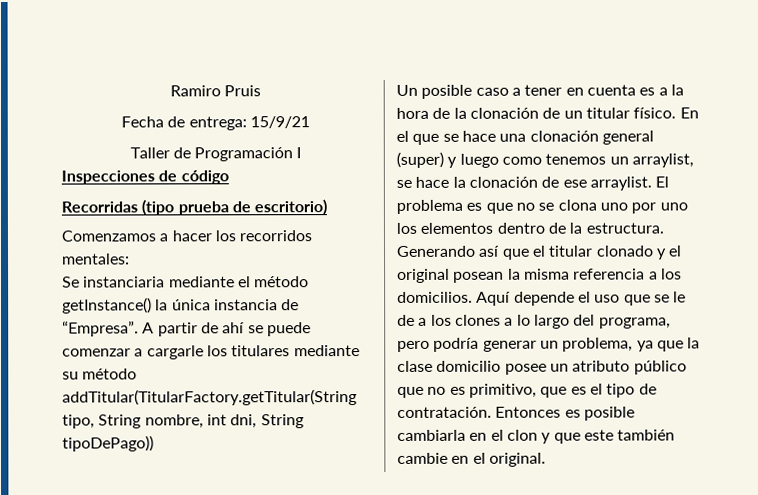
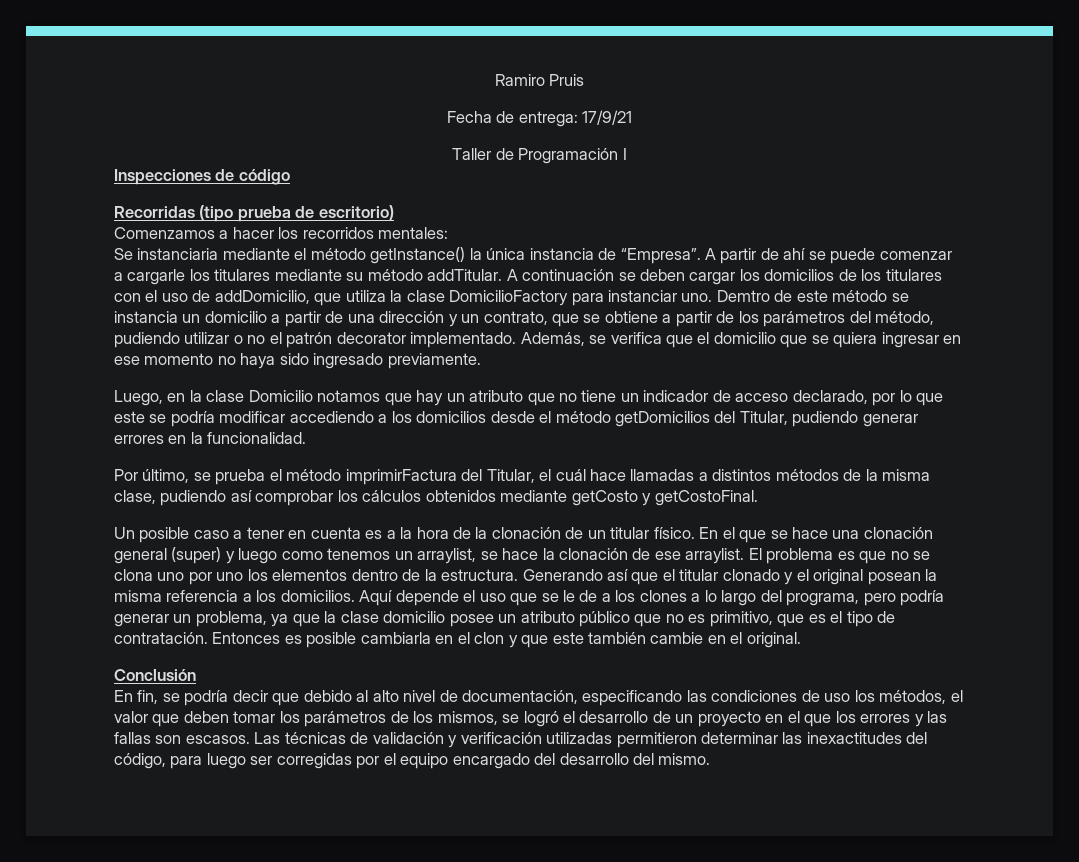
[249,116,310,129] 15/9/21 -> [582,110,633,125] 17/9/21
[62,389,357,406] [62,414,304,429] [62,435,154,452] addTitular(TitularFactory.getTitular(String tipo, String nombre, int dni, String tipoDePago)) -> [427,269,942,285] [114,290,909,306] [114,311,935,327] [114,332,962,348] [114,353,481,369] [114,390,944,406] [114,411,918,427] [114,432,307,444] [114,469,931,485] [114,490,758,506] addTitular. A continuación se deben cargar los domicilios de los titulares con el uso de addDomicilio, que utiliza la clase DomicilioFactory para instanciar uno. Demtro de este método se instancia un domicilio a partir de una dirección y un contrato, que se obtiene a partir de los parámetros del método, pudiendo utilizar o no el patrón decorator implementado. Además, se verifica que el domicilio que se quiera ingresar en ese momento no haya sido ingresado previamente. // Luego, en la clase Domicilio notamos que hay un atributo que no tiene un indicador de acceso declarado, por lo que este se podría modificar accediendo a los domicilios desde el método getDomicilios del Titular, pudiendo generar errores en la funcionalidad. // Por último, se prueba el método imprimirFactura del Titular, el cuál hace llamadas a distintos métodos de la misma clase, pudiendo así comprobar los cálculos obtenidos mediante getCosto y getCostoFinal.
(546, 459) none -> [114,669,196,681] [114,690,963,706] [114,711,948,727] [114,732,928,748] [114,753,711,769] // Conclusión // En fin, se podría decir que debido al alto nivel de documentación, especificando las condiciones de uso los métodos, el valor que deben tomar los parámetros de los mismos, se logró el desarrollo de un proyecto en el que los errores y las fallas son escasos. Las técnicas de validación y verificación utilizadas permitieron determinar las inexactitudes del código, para luego ser corregidas por el equipo encargado del desarrollo del mismo.

